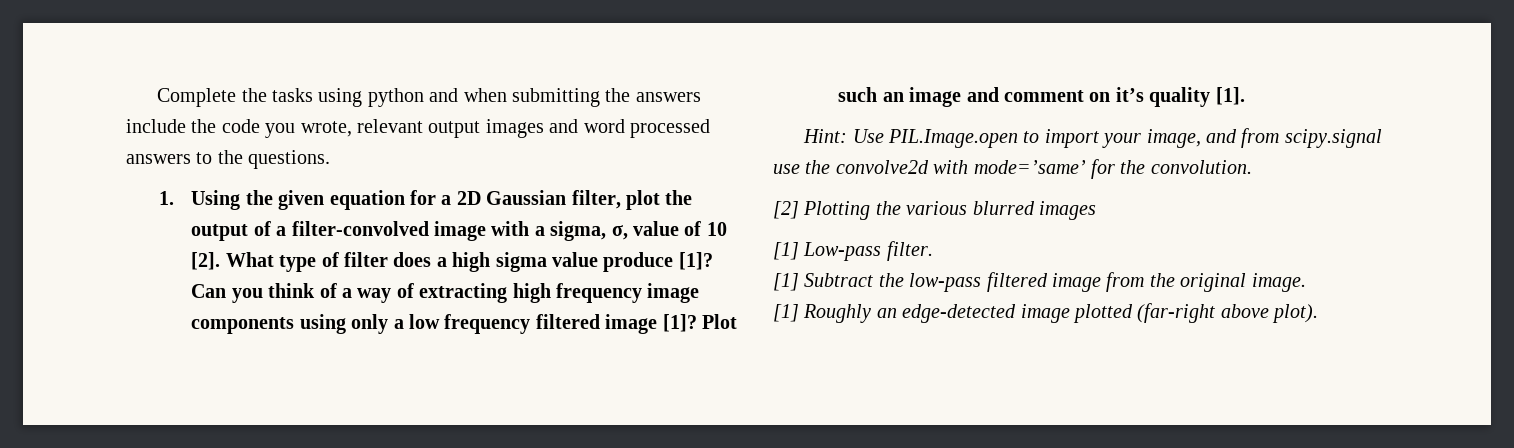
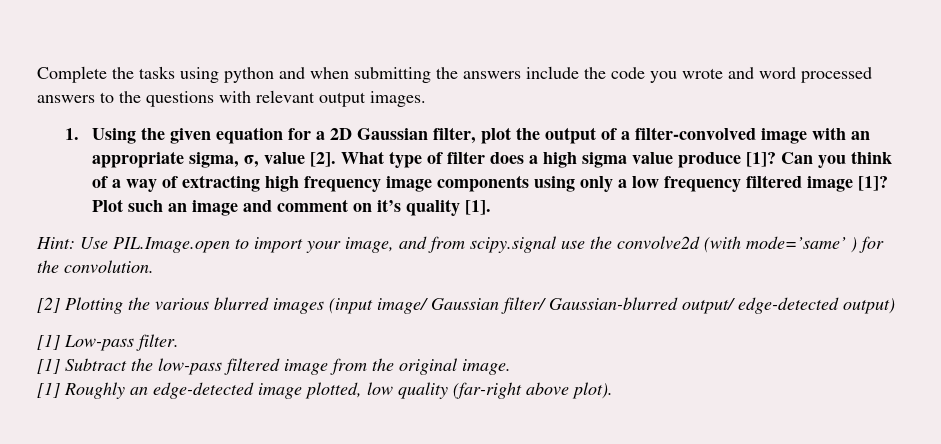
[300,119,544,138] wrote, relevant output images -> [682,68,723,79] wrote
[248,150,331,169] questions. -> [146,90,426,107] questions with relevant output images.
[534,226,545,236] a -> [851,131,871,140] [92,151,185,168] an appropriate
[684,221,727,236] of 10 -> (306, 158) none
[933,160,1086,174] with mode=’same’ -> [704,236,857,253] (with mode=’same’ )
(1096, 210) none -> [329,297,895,314] (input image/ Gaussian filter/ Gaussian-blurred output/ edge-detected output)
[1073,304,1133,323] plotted -> [305,382,448,399] plotted, low quality

